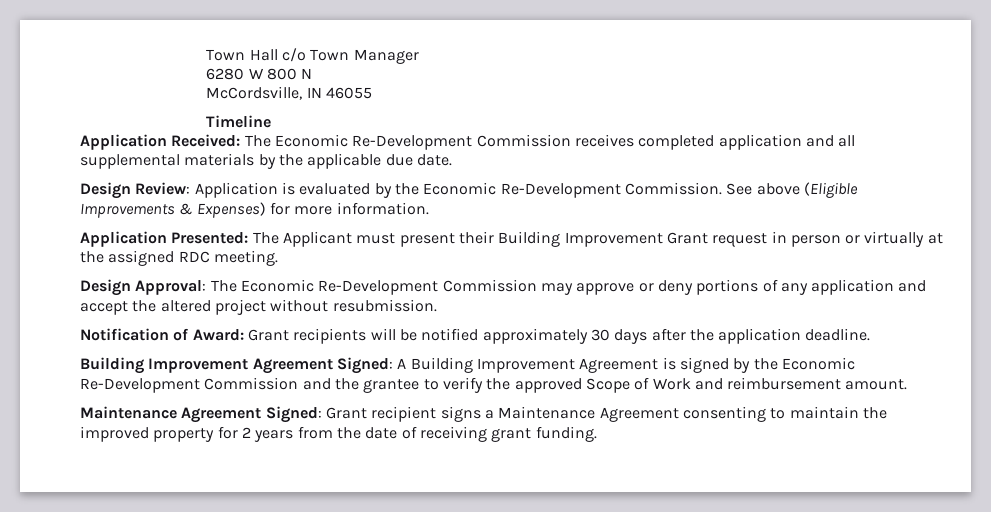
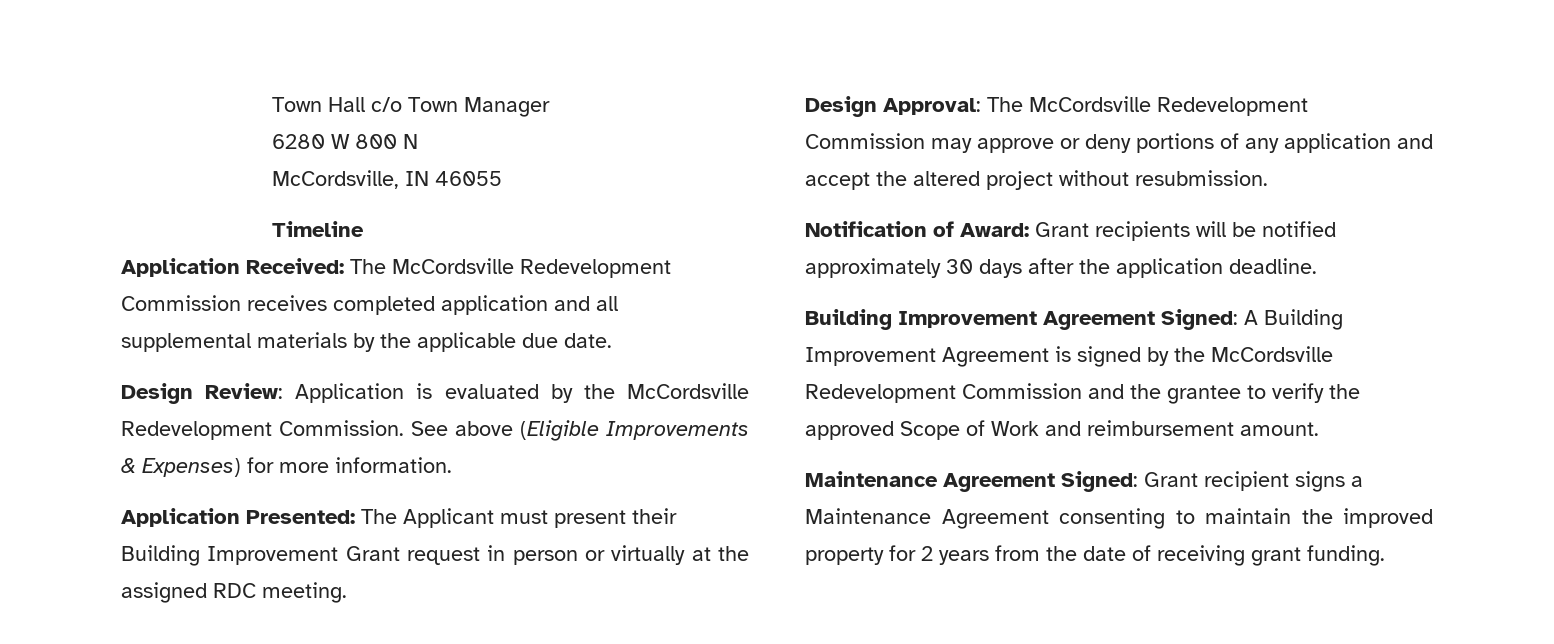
[274,134,473,150] Economic Re-Development -> [392,258,671,278] McCordsville Redevelopment
[423,182,621,198] Economic Re-Development -> [627,383,750,399] [121,421,272,440] McCordsville Redevelopment
[240,279,439,295] Economic Re-Development -> [1029,96,1308,116] McCordsville Redevelopment
[781,357,855,370] [80,378,200,393] Economic Re-Development -> [1211,346,1333,362] [805,384,956,403] McCordsville Redevelopment

